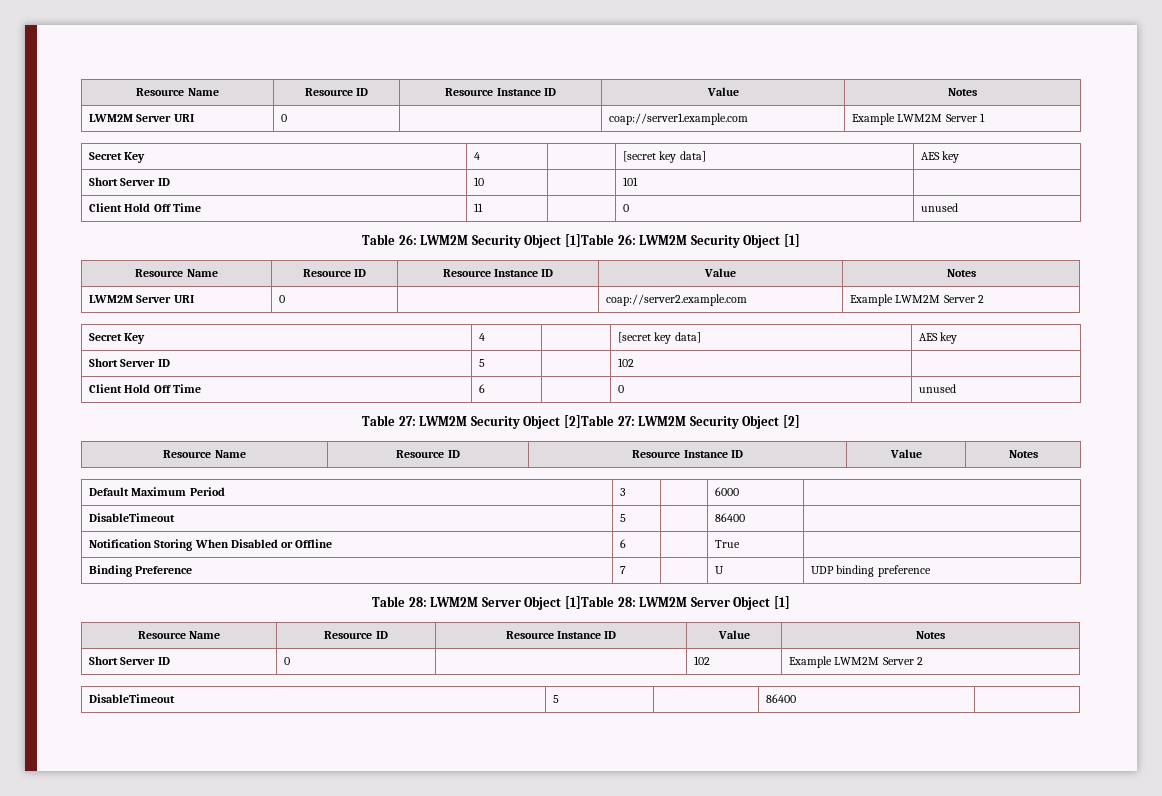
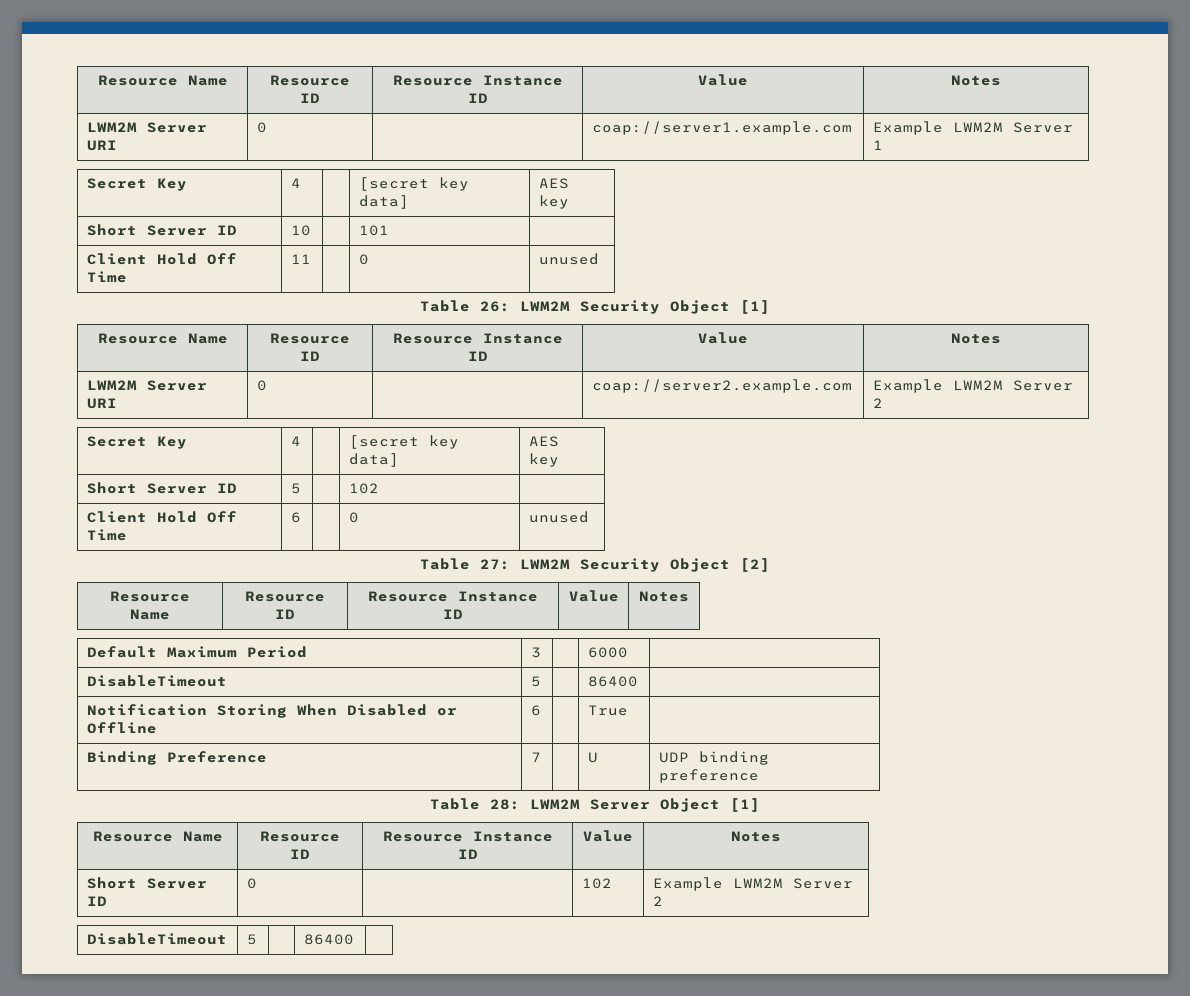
[565,234,781,248] [1]Table 26: LWM2M Security Object -> (730, 307) none
[564,415,780,429] [2]Table 27: LWM2M Security Object -> (730, 565) none
[565,596,771,610] [1]Table 28: LWM2M Server Object -> (720, 805) none

